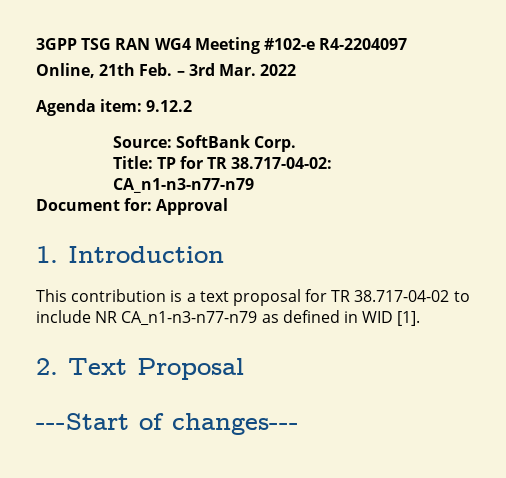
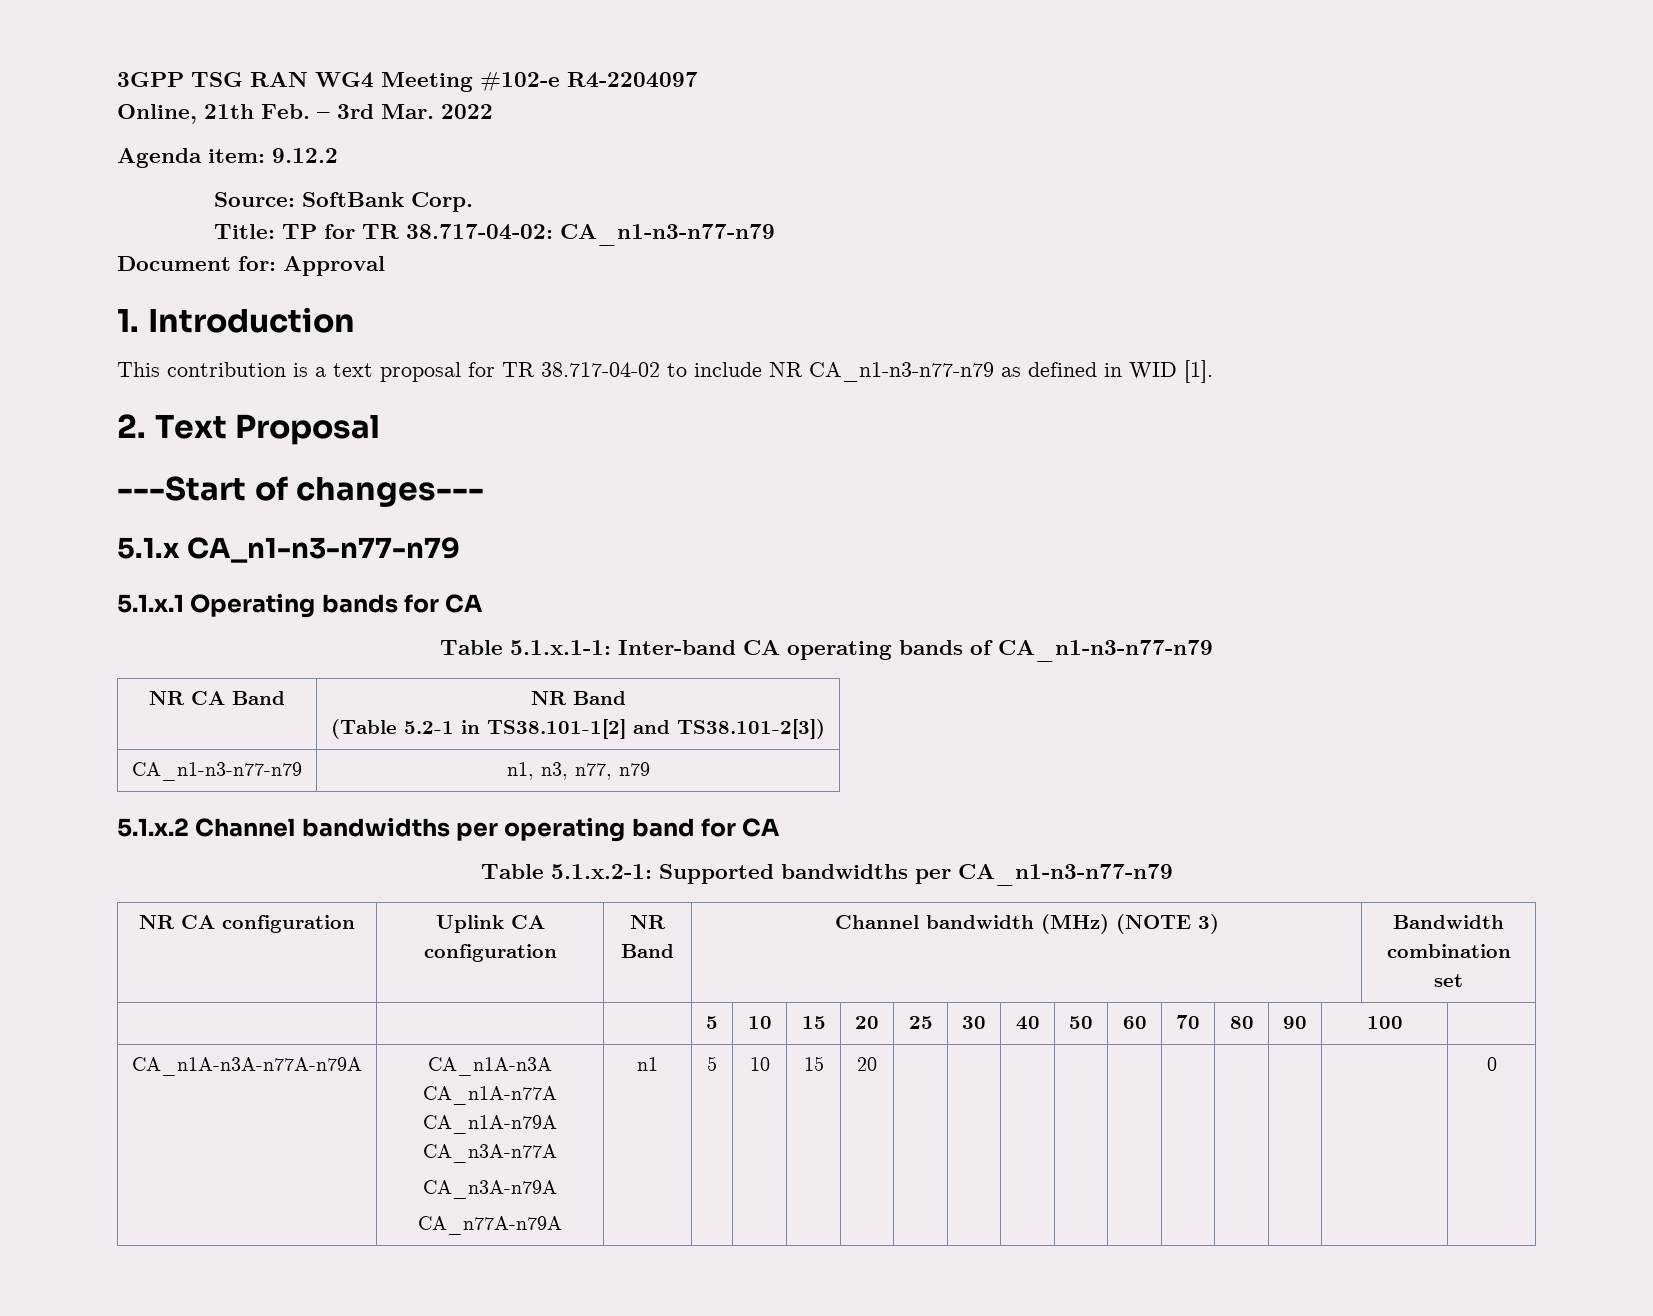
(299, 424) none -> [117,537,461,563] [117,593,484,618] [440,640,1213,662] [149,691,285,705] [530,691,626,705] [331,719,825,739] [132,762,302,781] [506,762,650,780] [117,817,781,842] [480,864,1173,886] [139,915,355,933] [435,915,545,933] [423,944,557,962] [630,915,666,929] [621,944,674,958] [834,914,1219,934] [1393,915,1504,929] [1386,944,1511,958] [1434,974,1463,987] [706,1016,718,1029] [747,1016,772,1029] [801,1016,826,1029] [855,1016,879,1029] [908,1016,933,1029] [962,1016,986,1029] [1015,1016,1040,1030] [1069,1016,1093,1029] [1122,1016,1147,1029] [1176,1015,1200,1029] [1229,1016,1254,1029] [1283,1016,1307,1029] [1366,1016,1403,1029] [132,1057,362,1076] [428,1057,552,1076] [423,1086,557,1105] [423,1115,557,1134] [423,1144,557,1163] [423,1180,557,1199] [418,1216,562,1235] [637,1057,658,1071] [707,1056,717,1071] [749,1057,770,1071] [803,1056,824,1071] [857,1057,877,1071] [1486,1057,1497,1071] // 5.1.x CA_n1-n3-n77-n79 // 5.1.x.1 Operating bands for CA // Table 5.1.x.1-1: Inter-band CA operating bands of CA_n1-n3-n77-n79 // NR CA Band | NR Band // (Table 5.2-1 in TS38.101-1[2] and TS38.101-2[3]) // CA_n1-n3-n77-n79 | n1, n3, n77, n79 // 5.1.x.2 Channel bandwidths per operating band for CA // Table 5.1.x.2-1: Supported bandwidths per CA_n1-n3-n77-n79 // NR CA configuration | Uplink CA configuration | NR Band | Channel bandwidth (MHz) (NOTE 3) | Bandwidth combination set // | | | 5 | 10 | 15 | 20 | 25 | 30 | 40 | 50 | 60 | 70 | 80 | 90 | 100 | // CA_n1A-n3A-n77A-n79A | CA_n1A-n3A CA_n1A-n77A CA_n1A-n79A CA_n3A-n77A // CA_n3A-n79A // CA_n77A-n79A | n1 | 5 | 10 | 15 | 20 | | | | | | | | | | 0

